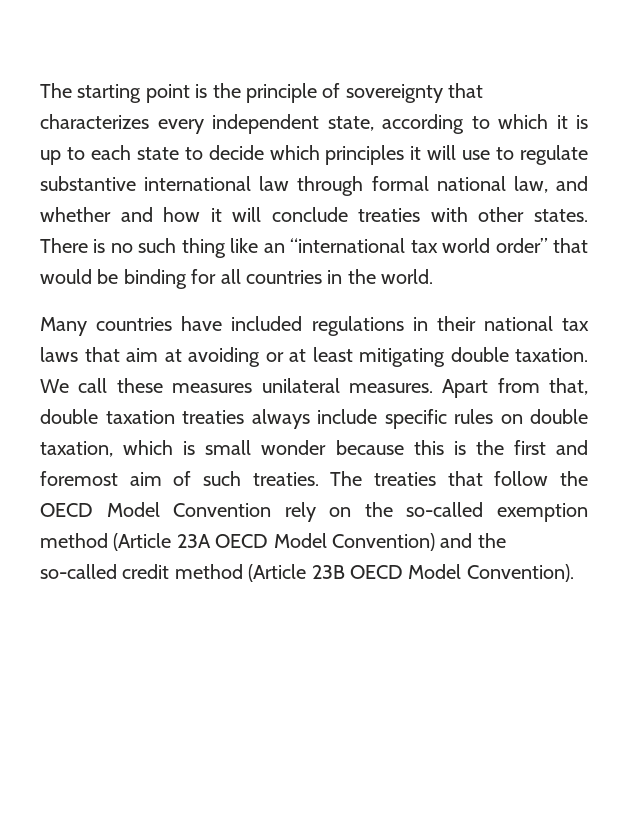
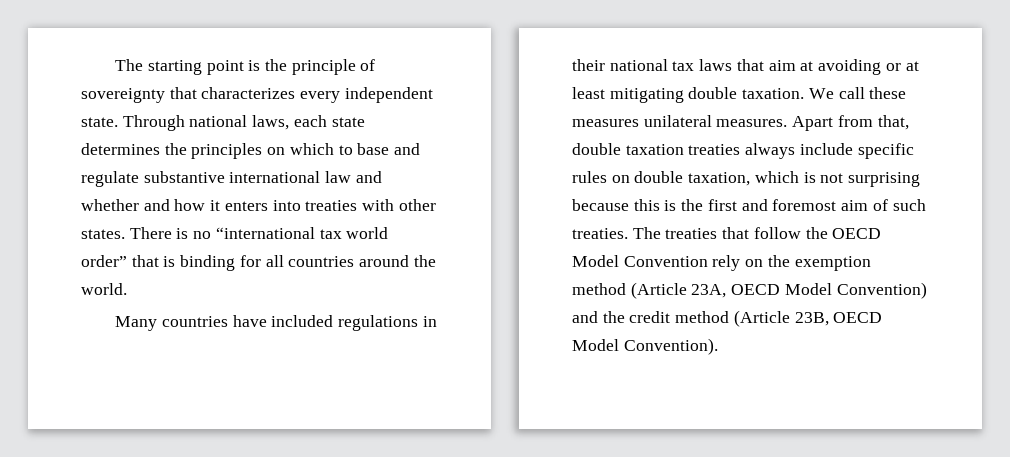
[327,114,588,134] [40,145,589,165] [40,176,548,196] state, according to which it is up to each state to decide which principles it will use to regulate substantive international law through formal national law, -> [81,115,365,131] [81,143,421,159] [81,171,352,187] state. Through national laws, each state determines the principles on which to base and regulate substantive international law
[232,207,348,222] will conclude -> [224,200,301,211] enters into
[138,238,285,258] such thing like an -> (212, 235) none
[40,269,119,284] would be -> [163,256,176,267] is
[327,270,343,284] in -> [359,255,410,267] around
[205,440,327,455] small wonder -> [820,172,921,187] not surprising
[406,502,484,517] so-called -> (790, 261) none
[176,534,211,548] 23A -> [691,284,727,298] 23A,
[40,564,117,579] so-called -> (625, 317) none
[311,565,345,579] 23B -> [794,312,829,326] 23B,

